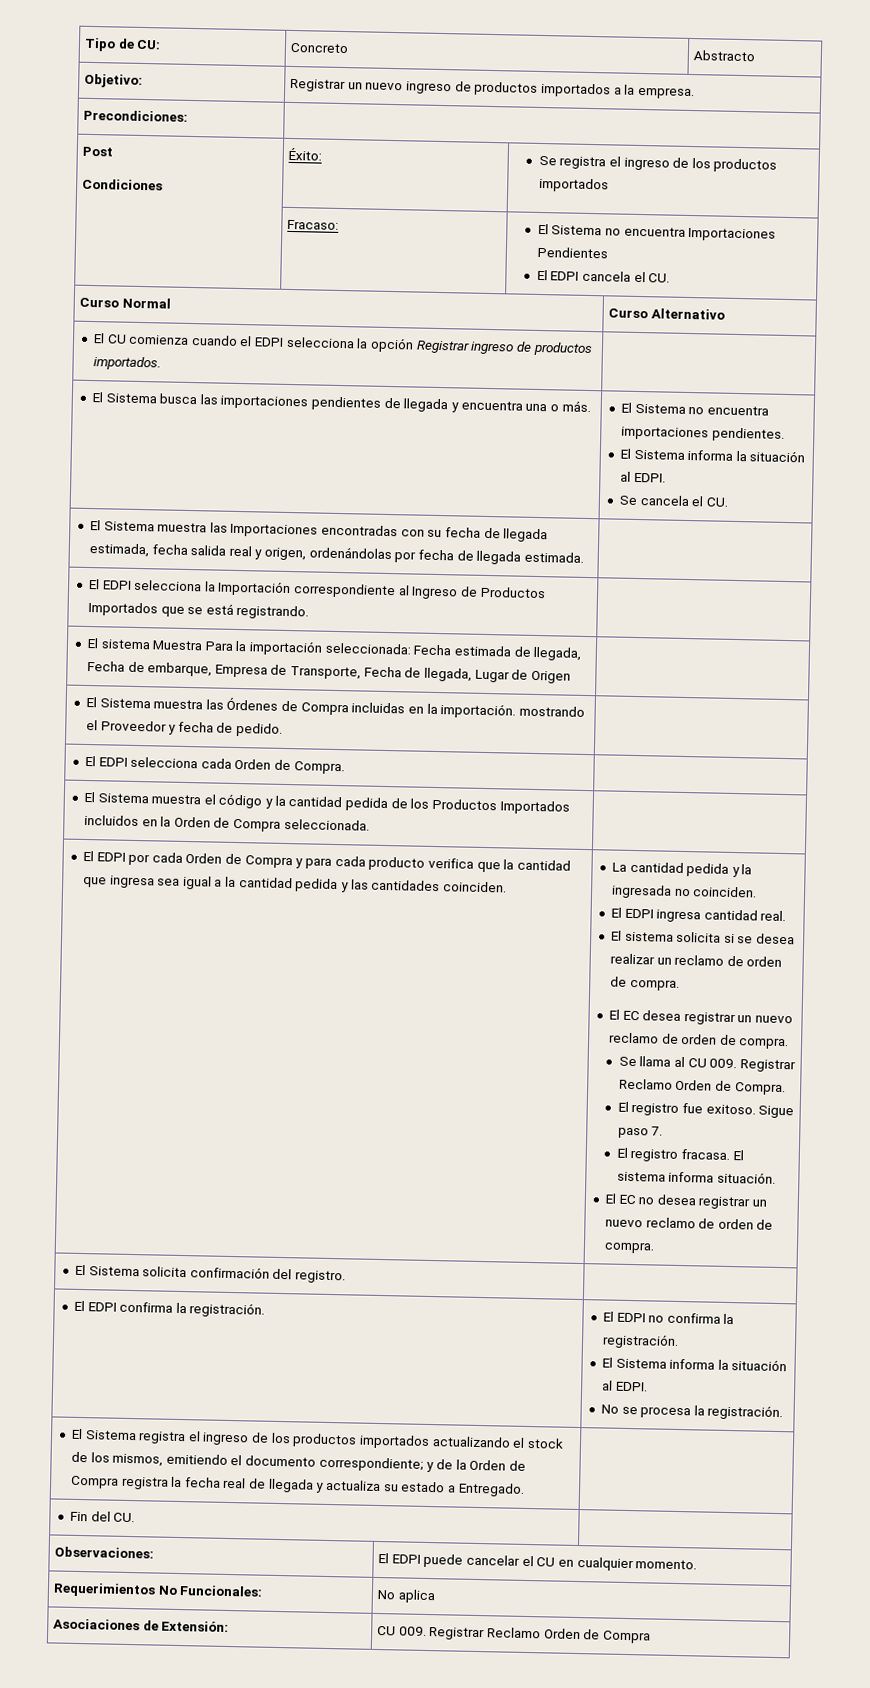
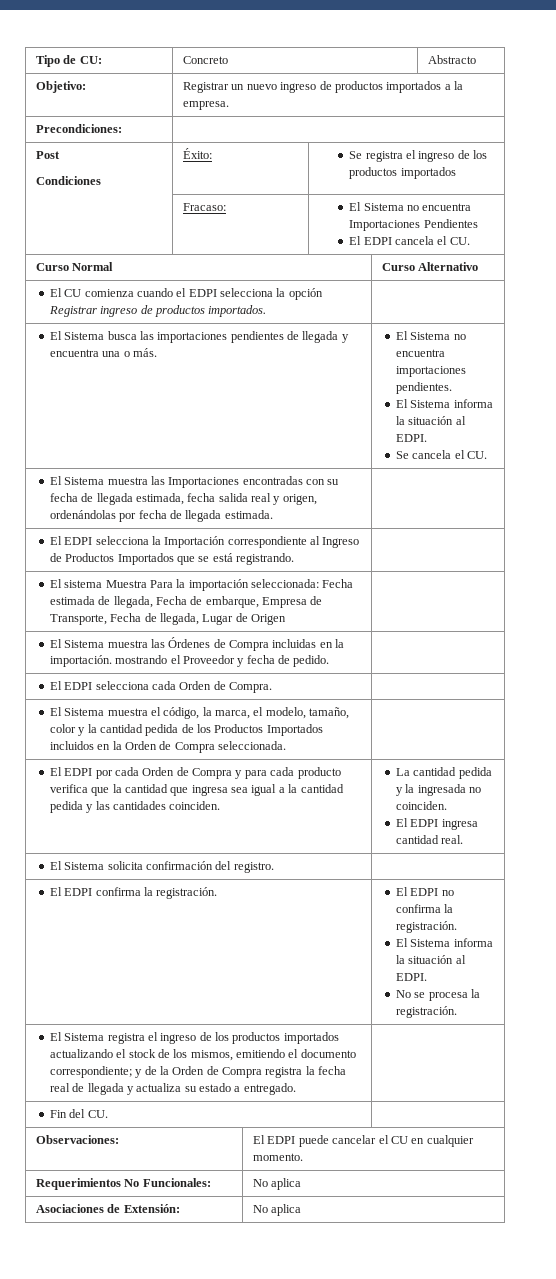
[218,793,263,809] código -> [163,707,350,719] [49,724,76,733] código, la marca, el modelo, tamaño, color
[610,930,796,945] [609,953,783,968] [609,976,680,991] [608,1009,794,1026] [608,1032,790,1050] [618,1056,796,1073] [618,1078,786,1096] [617,1101,795,1119] [617,1126,664,1139] [616,1147,744,1162] [616,1171,776,1184] [604,1193,768,1210] [604,1217,774,1230] [603,1241,655,1254] // El sistema solicita si se desea realizar un reclamo de orden de compra. // El EC desea registrar un nuevo reclamo de orden de compra. // Se llama al CU 009. Registrar Reclamo Orden de Compra. // El registro fue exitoso. Sigue paso 7. // El registro fracasa. El sistema informa situación. // El EC no desea registrar un nuevo reclamo de orden de compra. -> (464, 839) none
[457,1482,525,1497] Entregado. -> [243,1083,296,1095] entregado.
[377,1625,651,1644] CU 009. Registrar Reclamo Orden de Compra -> [253,1204,302,1216] No aplica

